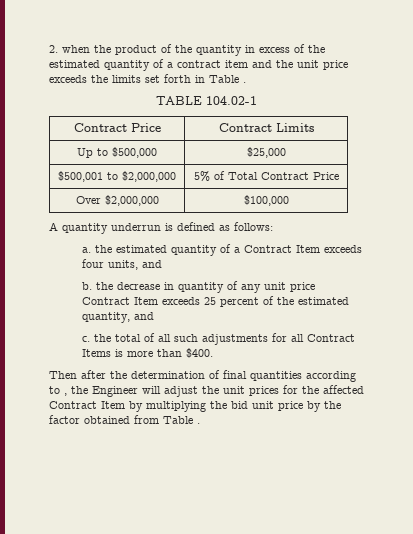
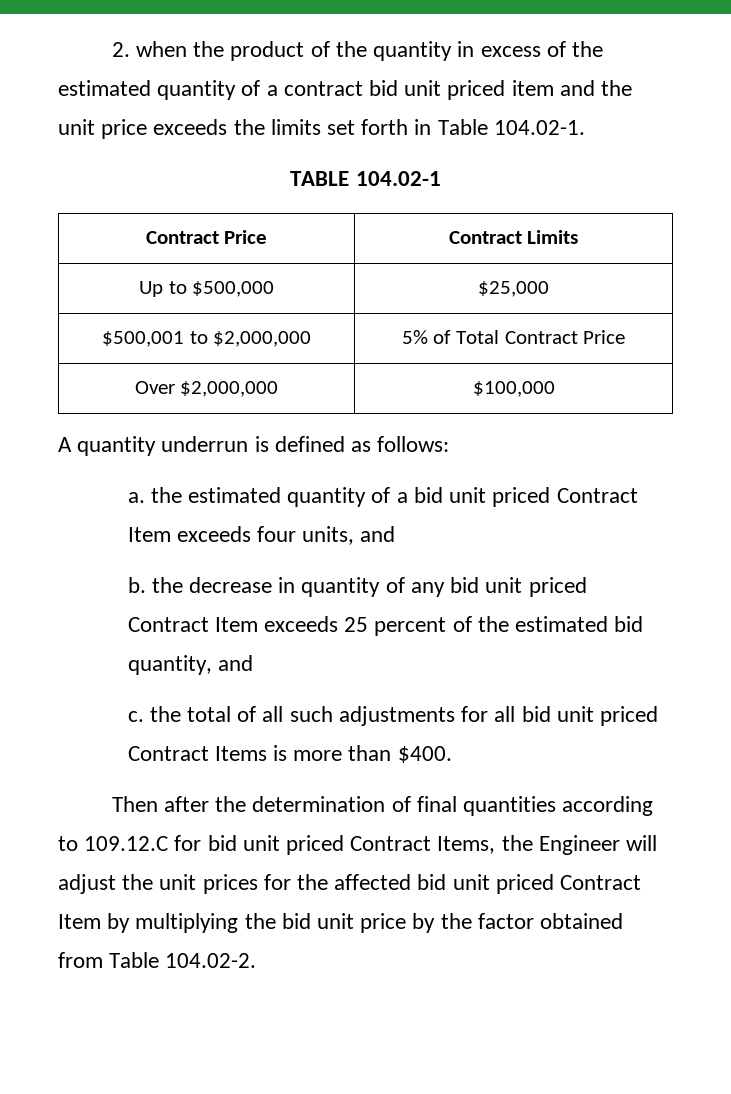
(221, 64) none -> [369,80,506,100] bid unit priced
[243,82,246,83] . -> [493,120,585,135] 104.02-1.
(241, 250) none -> [413,487,551,507] bid unit priced
[264,282,316,292] unit price -> [450,577,587,597] bid unit priced
(350, 301) none -> [614,616,644,632] bid
(305, 338) none -> [521,706,658,726] bid unit priced
[64,393,67,396] , -> [84,835,496,855] 109.12.C for bid unit priced Contract Items,
(364, 389) none -> [417,874,554,894] bid unit priced
[197,423,200,424] . -> [165,953,257,968] 104.02-2.

